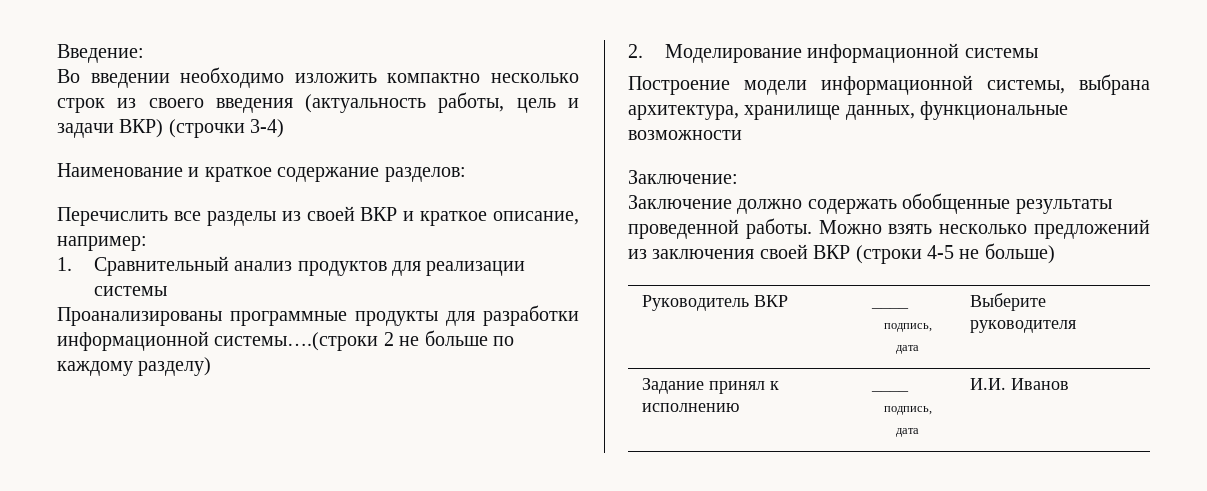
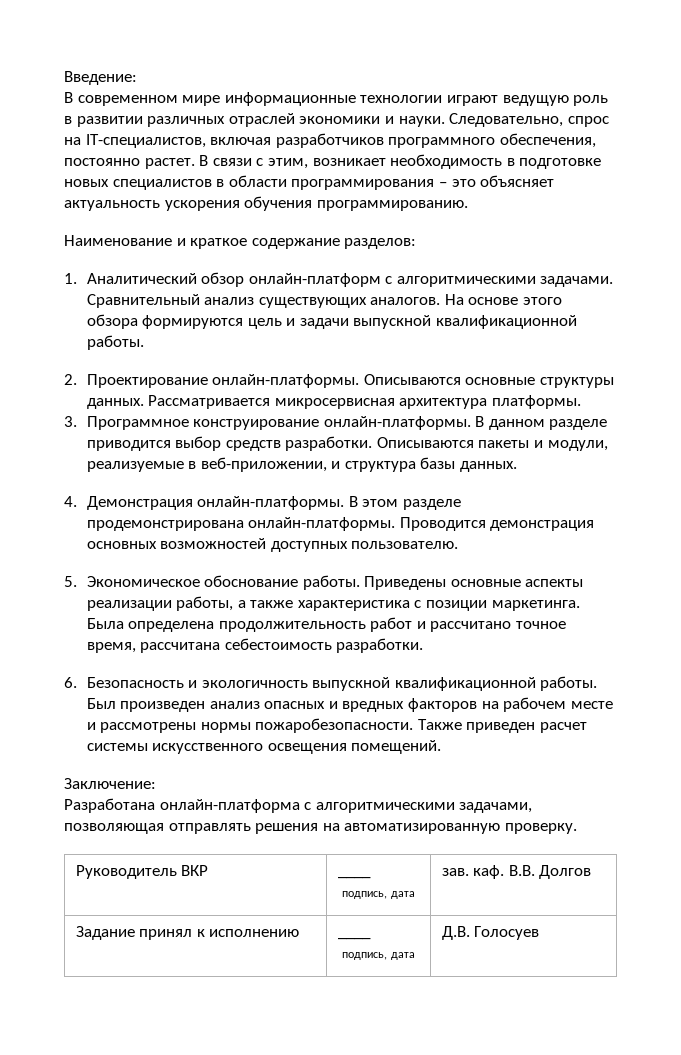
[57,67,579,88] [57,92,579,113] [57,119,285,138] Во введении необходимо изложить компактно несколько строк из своего введения (актуальность работы, цель и задачи ВКР) (строчки 3-4) -> [64,92,609,106] [64,113,609,127] [64,133,596,148] [64,154,602,169] [64,175,555,190] [64,196,468,211] В современном мире информационные технологии играют ведущую роль в развитии различных отраслей экономики и науки. Следовательно, спрос на IT-специалистов, включая разработчиков программного обеспечения, постоянно растет. В связи с этим, возникает необходимость в подготовке новых специалистов в области программирования – это объясняет актуальность ускорения обучения программированию.
[57,206,579,226] [57,236,147,251] [57,256,526,276] [93,286,167,296] [57,305,579,326] [57,330,514,351] [57,357,212,376] [628,43,1038,63] [628,74,1150,95] [628,101,1069,120] [628,130,742,140] [628,170,738,184] [628,193,1112,214] [628,218,1150,239] [628,243,1055,264] Перечислить все разделы из своей ВКР и краткое описание, например: // 1. Сравнительный анализ продуктов для реализации системы // Проанализированы программные продукты для разработки информационной системы….(строки 2 не больше по каждому разделу) // 2. Моделирование информационной системы // Построение модели информационной системы, выбрана архитектура, хранилище данных, функциональные возможности // Заключение: // Заключение должно содержать обобщенные результаты проведенной работы. Можно взять несколько предложений из заключения своей ВКР (строки 4-5 не больше) -> [64,272,614,287] [86,294,563,308] [86,314,578,329] [86,335,144,350] [64,374,614,388] [86,395,581,409] [64,416,608,430] [86,436,608,451] [86,457,518,472] [64,496,461,510] [86,517,595,531] [86,538,459,552] [64,575,584,590] [86,596,580,611] [86,617,567,632] [86,638,424,653] [64,676,598,691] [86,697,613,712] [86,718,588,733] [86,740,442,754] [64,778,156,789] [64,798,533,813] [64,823,577,834] 1. Аналитический обзор онлайн-платформ с алгоритмическими задачами. Сравнительный анализ существующих аналогов. На основе этого обзора формируются цель и задачи выпускной квалификационной работы. // 2. Проектирование онлайн-платформы. Описываются основные структуры данных. Рассматривается микросервисная архитектура платформы. // 3. Программное конструирование онлайн-платформы. В данном разделе приводится выбор средств разработки. Описываются пакеты и модули, реализуемые в веб-приложении, и структура базы данных. // 4. Демонстрация онлайн-платформы. В этом разделе продемонстрирована онлайн-платформы. Проводится демонстрация основных возможностей доступных пользователю. // 5. Экономическое обоснование работы. Приведены основные аспекты реализации работы, а также характеристика с позиции маркетинга. Была определена продолжительность работ и рассчитано точное время, рассчитана себестоимость разработки. // 6. Безопасность и экологичность выпускной квалификационной работы. Был произведен анализ опасных и вредных факторов на рабочем месте и рассмотрены нормы пожаробезопасности. Также приведен расчет системы искусственного освещения помещений. // Заключение: // Разработана онлайн-платформа с алгоритмическими задачами, позволяющая отправлять решения на автоматизированную проверку.
[970,293,1047,311] [970,320,1077,333] Выберите руководителя -> [441,865,592,879] зав. каф. В.В. Долгов
[970,378,1070,390] И.И. Иванов -> [441,926,540,940] Д.В. Голосуев

